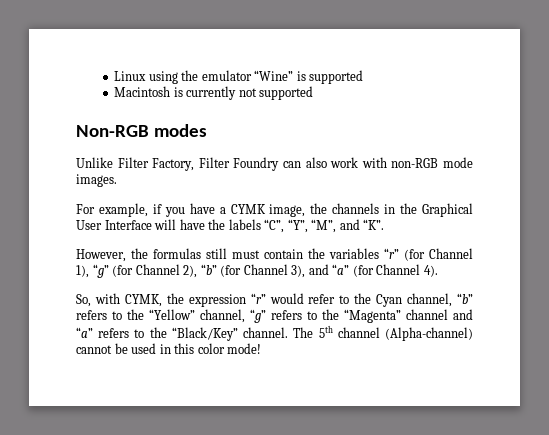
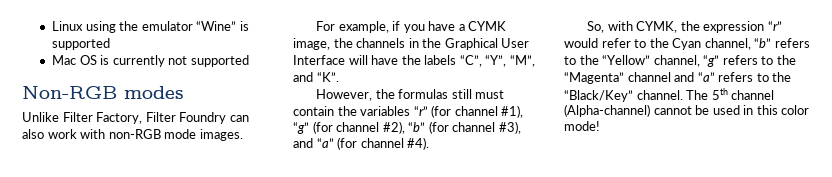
[114,86,171,97] Macintosh -> [52,55,97,65] Mac OS
[429,248,473,259] [76,264,306,278] Channel 1), “g” (for Channel 2), “b” (for Channel 3), -> [454,105,524,118] [293,121,521,134] channel #1), “g” (for channel #2), “b” (for channel #3),
[376,264,438,277] Channel 4). -> [360,137,430,150] channel #4).

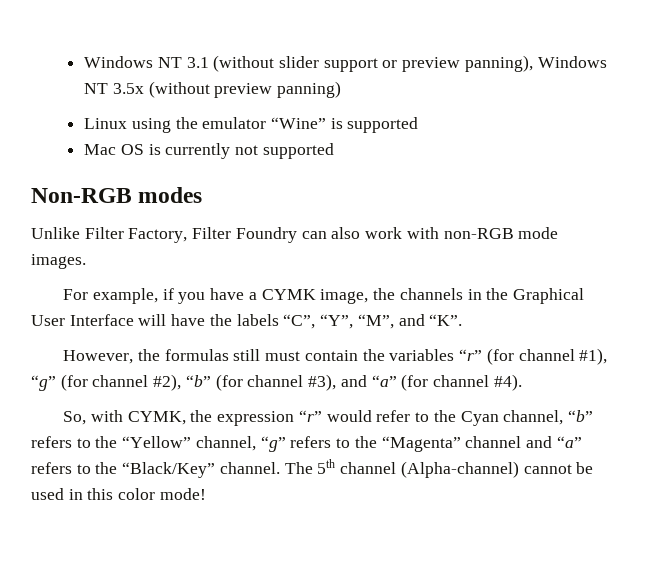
(52, 26) none -> [84,55,607,72] [84,81,341,98] Windows NT 3.1 (without slider support or preview panning), Windows NT 3.5x (without preview panning) //

